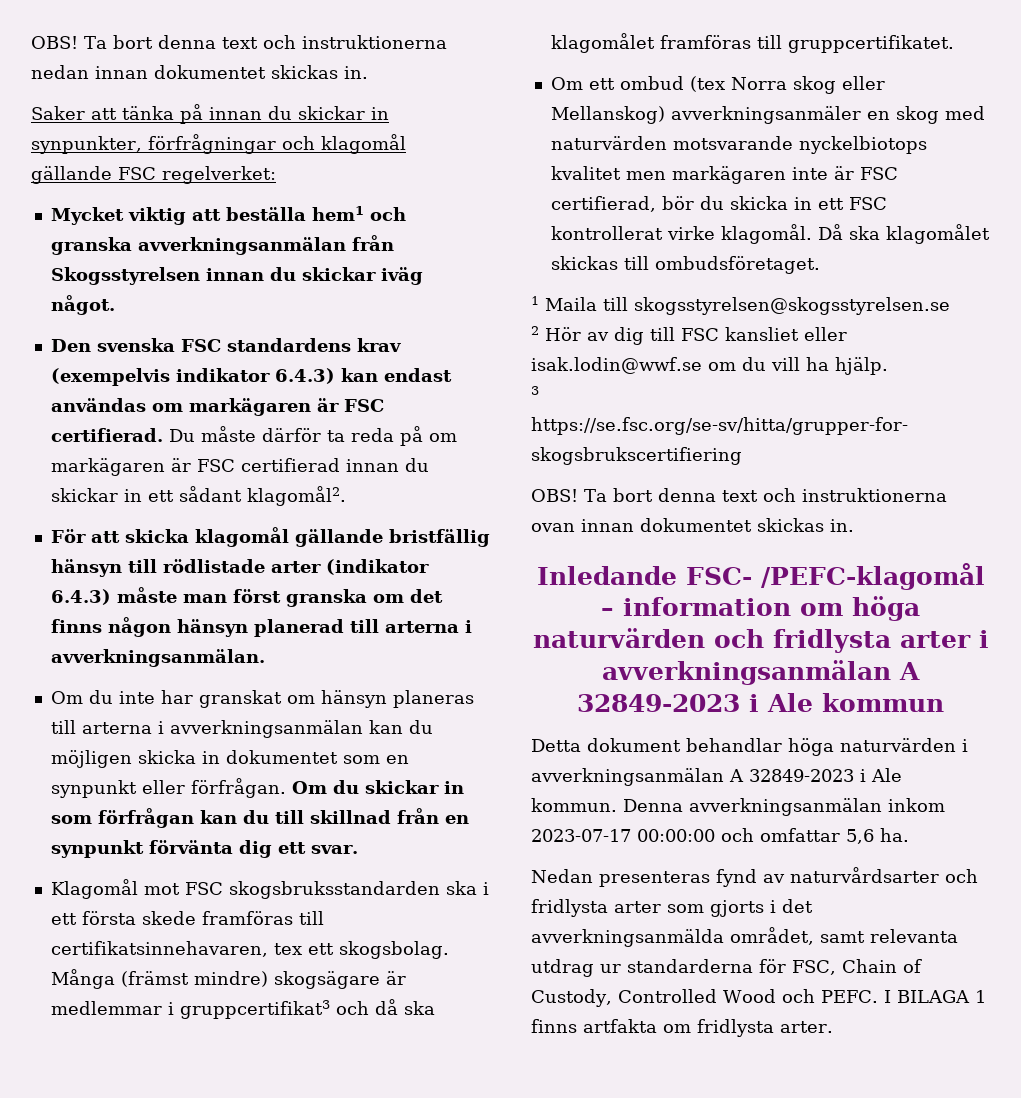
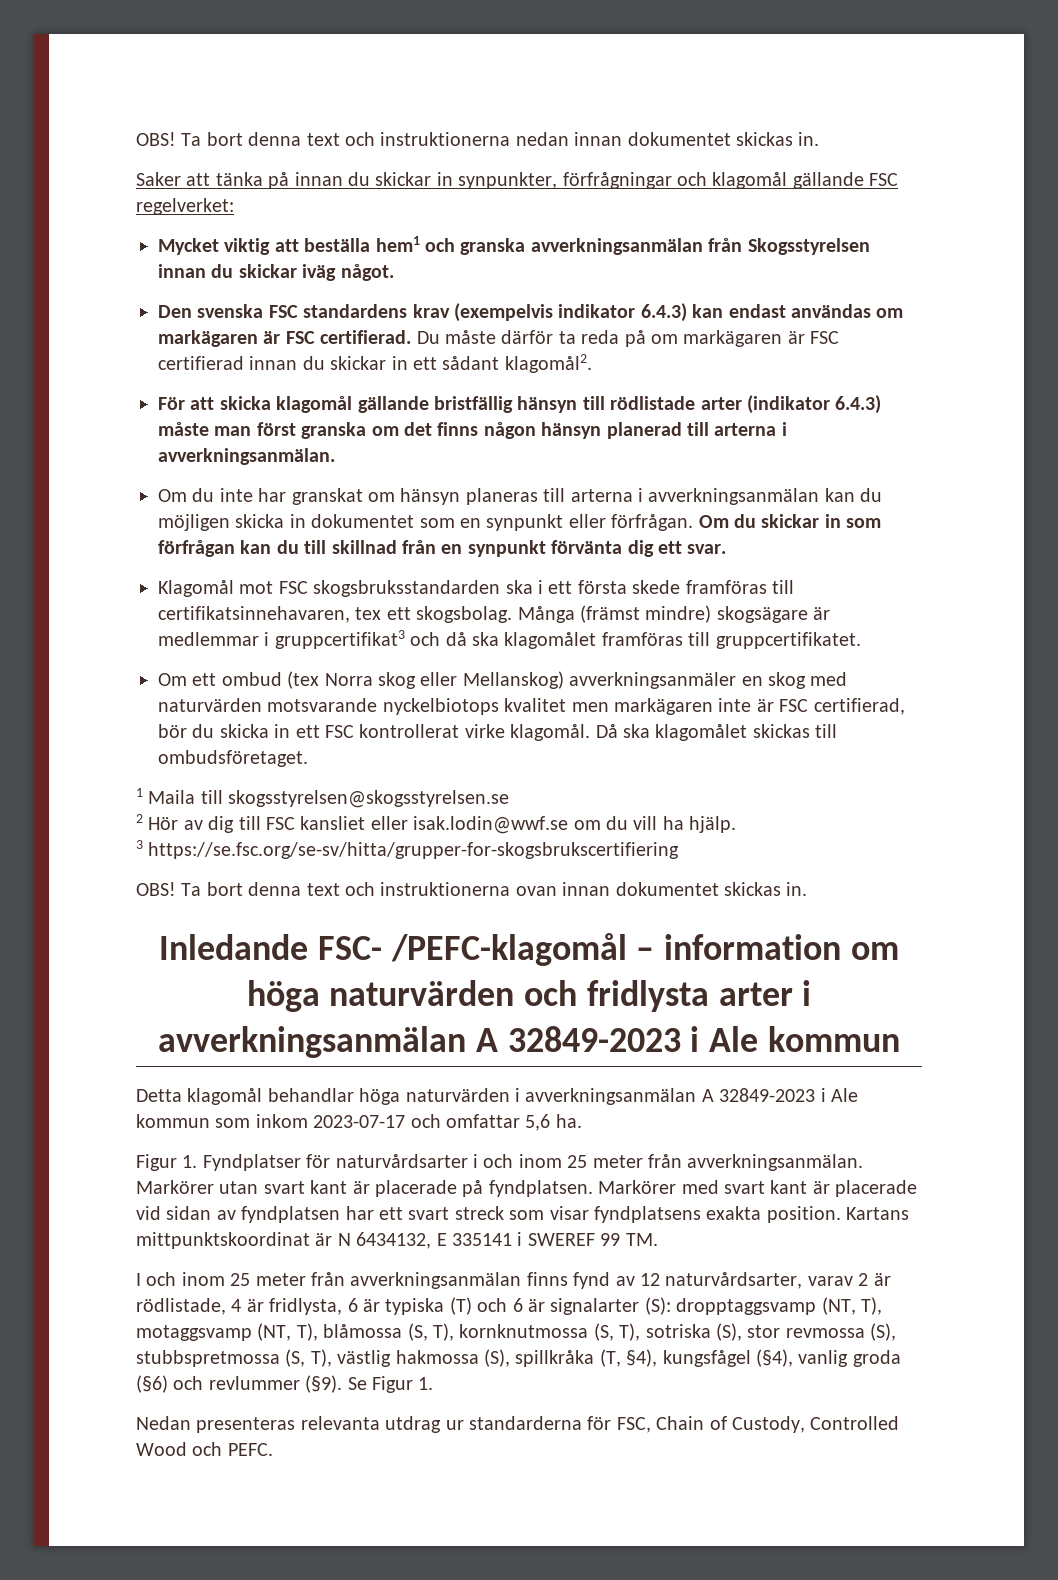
[587,738,681,752] dokument -> [187,1088,263,1105] klagomål
[531,798,882,816] kommun. Denna avverkningsanmälan -> [136,1114,251,1128] kommun som
[637,829,715,842] 00:00:00 -> (406, 1121) none
[531,867,978,887] [531,899,813,917] [531,927,865,947] Nedan presenteras fynd av naturvårdsarter och fridlysta arter som gjorts i det avverkningsanmälda området, samt -> [136,1154,864,1171] [136,1180,918,1197] [136,1206,910,1223] [136,1232,658,1249] [136,1272,891,1289] [136,1297,882,1315] [136,1323,897,1341] [136,1349,901,1367] [136,1375,434,1393] [136,1416,296,1433] Figur 1. Fyndplatser för naturvårdsarter i och inom 25 meter från avverkningsanmälan. Markörer utan svart kant är placerade på fyndplatsen. Markörer med svart kant är placerade vid sidan av fyndplatsen har ett svart streck som visar fyndplatsens exakta position. Kartans mittpunktskoordinat är N 6434132, E 335141 i SWEREF 99 TM. // I och inom 25 meter från avverkningsanmälan finns fynd av 12 naturvårdsarter, varav 2 är rödlistade, 4 är fridlysta, 6 är typiska (T) och 6 är signalarter (S): dropptaggsvamp (NT, T), motaggsvamp (NT, T), blåmossa (S, T), kornknutmossa (S, T), sotriska (S), stor revmossa (S), stubbspretmossa (S, T), västlig hakmossa (S), spillkråka (T, §4), kungsfågel (§4), vanlig groda (§6) och revlummer (§9). Se Figur 1. // Nedan presenteras
[883,990,986,1003] [531,1019,833,1037] I BILAGA 1 finns artfakta om fridlysta arter. -> (273, 1449) none

